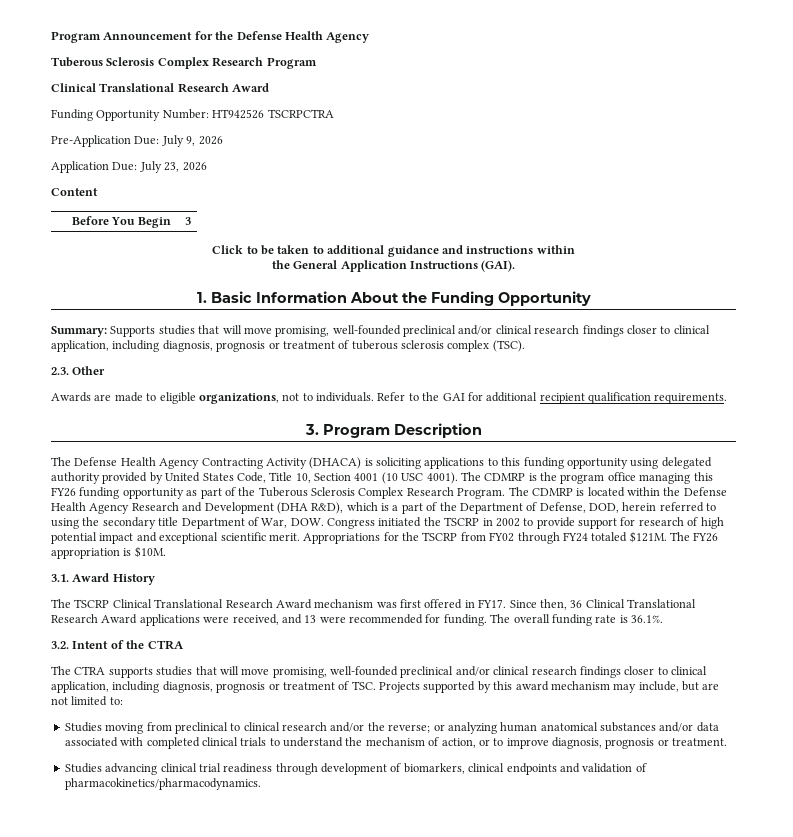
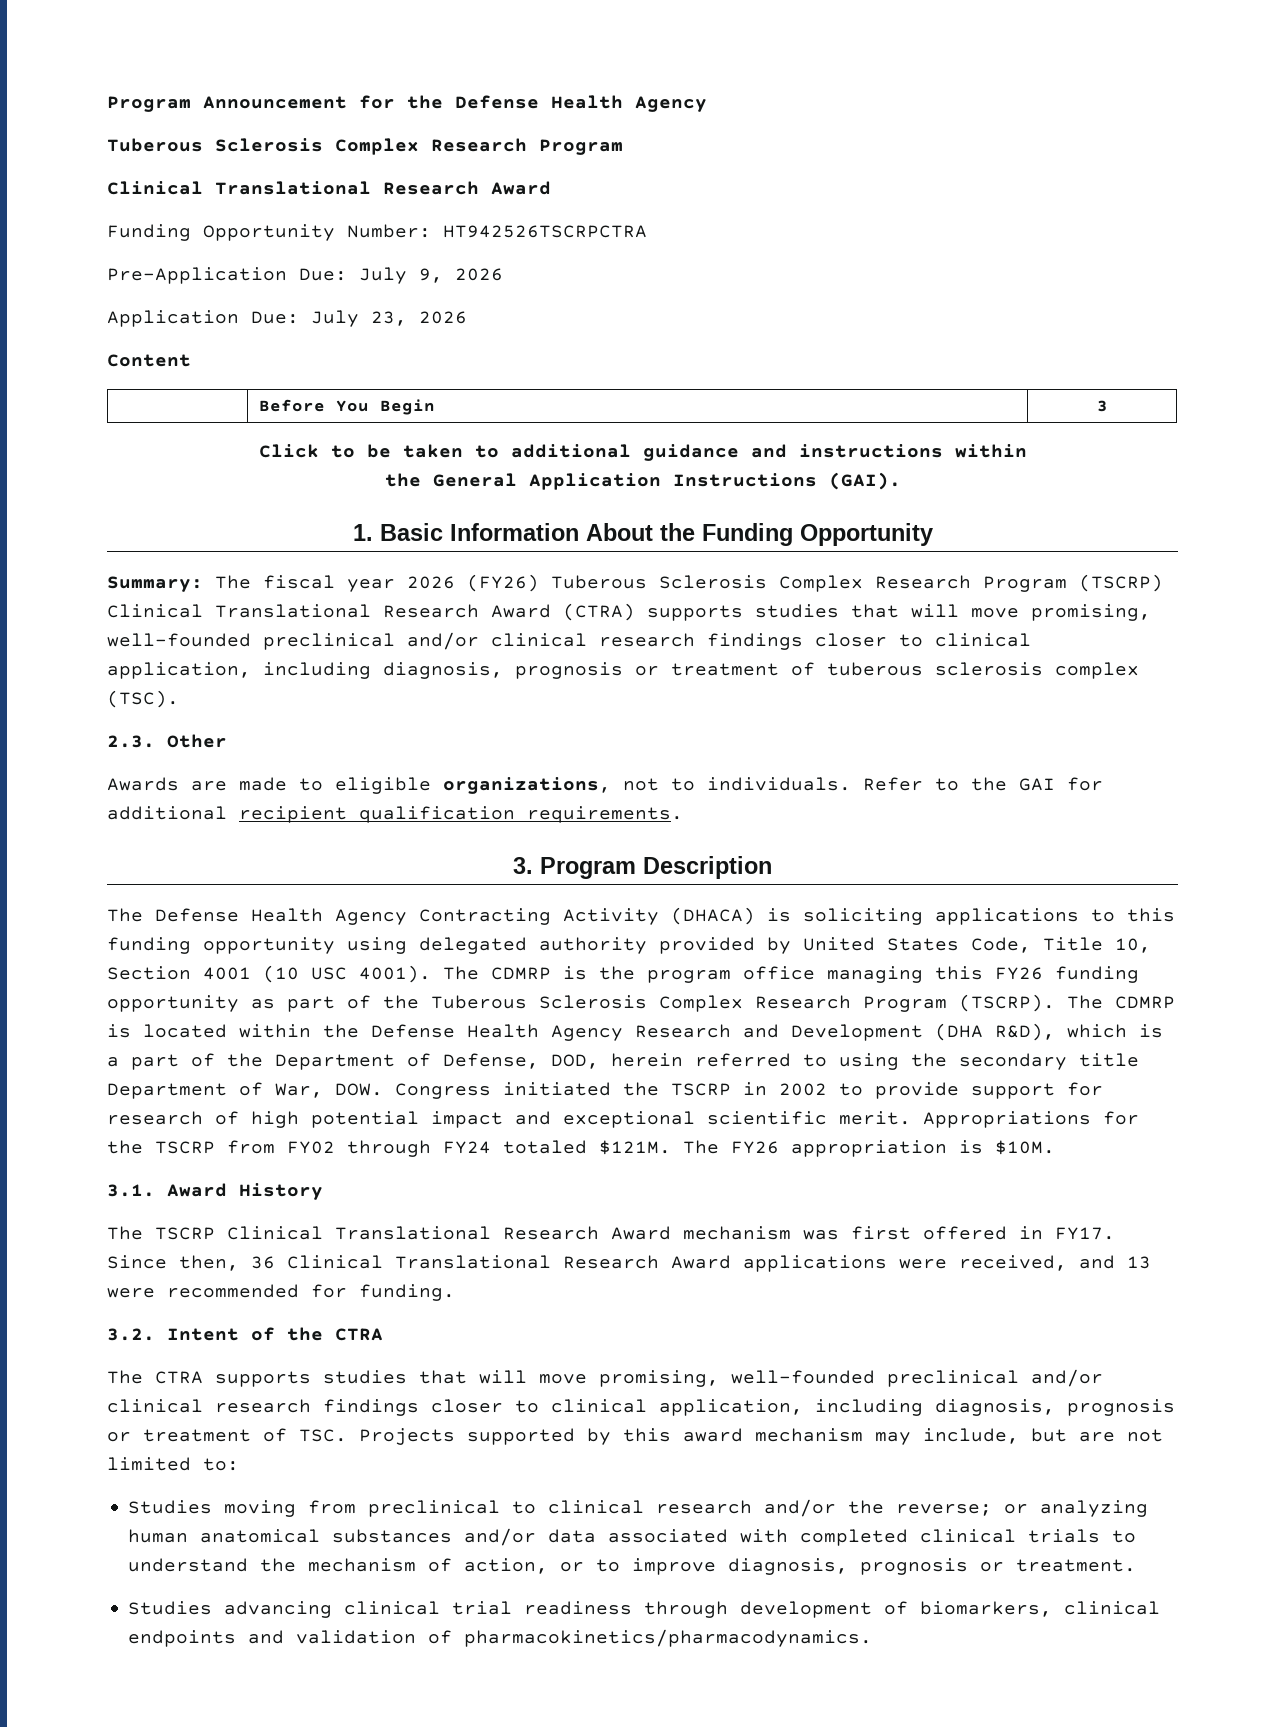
[212,109,334,119] HT942526 TSCRPCTRA -> [443,225,647,238] HT942526TSCRPCTRA
[110,326,156,337] Supports -> [215,574,1163,592] [107,603,743,621] The fiscal year 2026 (FY26) Tuberous Sclerosis Complex Research Program (TSCRP) Clinical Translational Research Award (CTRA) supports
[457,488,506,499] Program. -> [863,994,1055,1012] Program (TSCRP).
[490,614,663,626] The overall funding rate is 36.1%. -> (455, 1292) none

